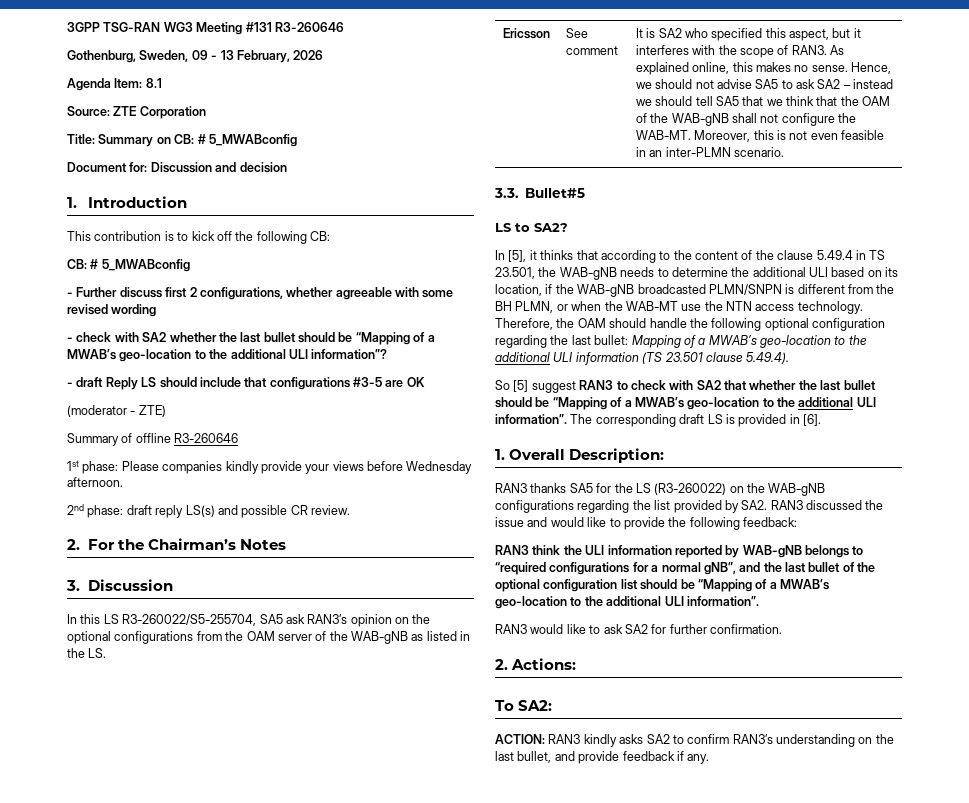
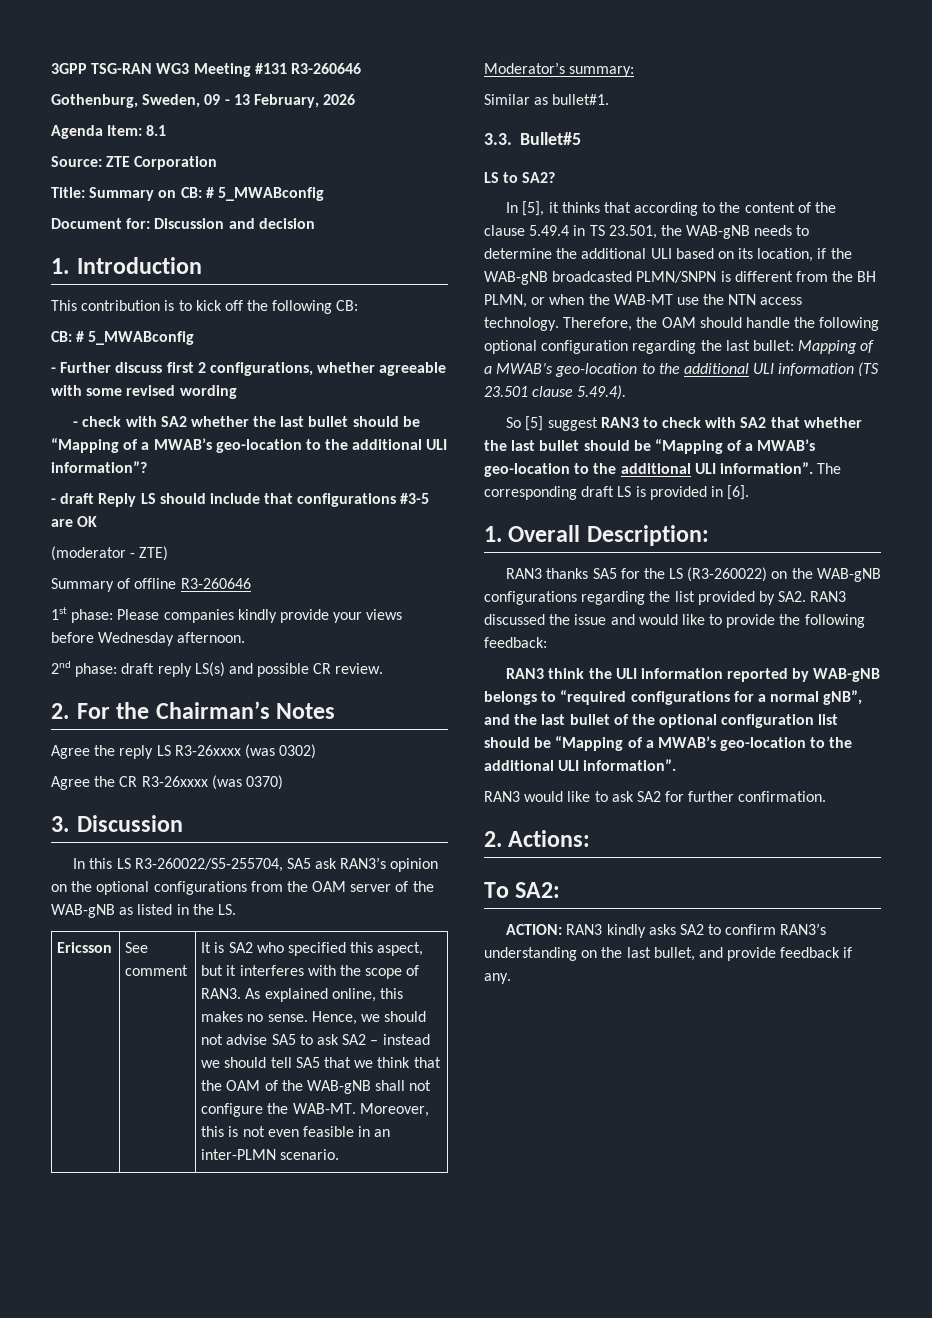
(287, 544) none -> [51,744,317,759] [51,775,283,790] // Agree the reply LS R3-26xxxx (was 0302) // Agree the CR R3-26xxxx (was 0370)
(784, 152) none -> [484,62,635,77] [484,94,610,105] // Moderator’s summary: // Similar as bullet#1.

